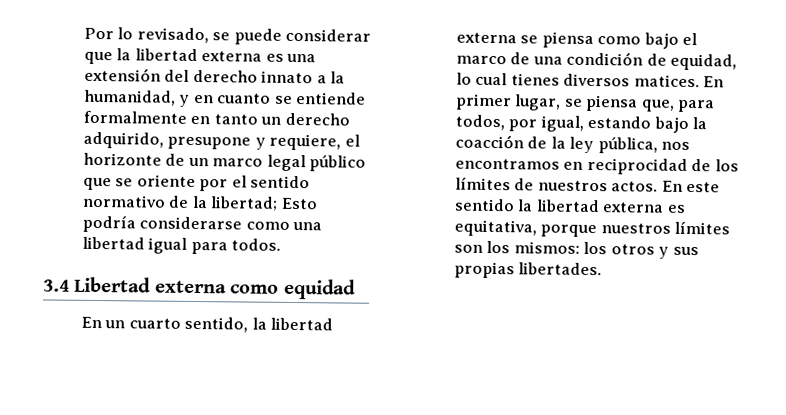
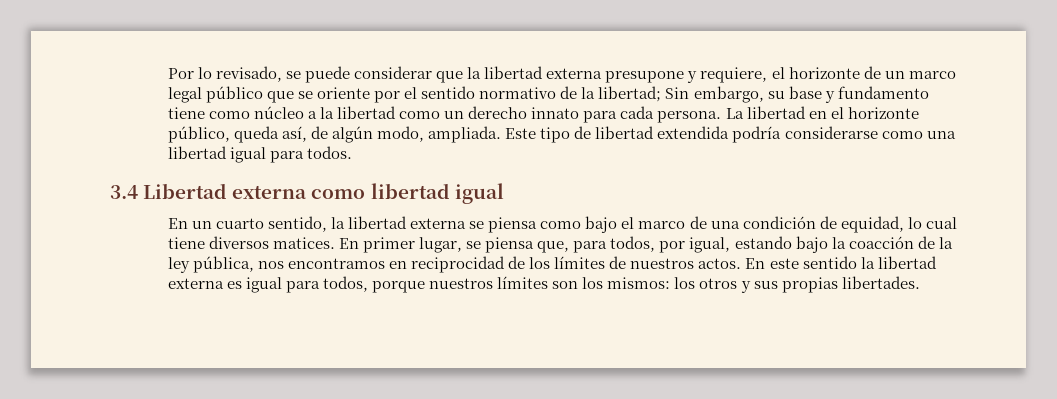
[265,53,317,63] [83,67,346,84] [83,89,367,107] [82,110,350,126] [82,131,164,149] es una extensión del derecho innato a la humanidad, y en cuanto se entiende formalmente en tanto un derecho adquirido, -> (603, 73) none
[280,197,318,210] Esto -> [665,86,929,103] [167,106,919,123] [167,126,730,143] Sin embargo, su base y fundamento tiene como núcleo a la libertad como un derecho innato para cada persona. La libertad en el horizonte público, queda así, de algún modo, ampliada. Este tipo de libertad extendida
[283,278,356,300] equidad -> [370,183,504,204] libertad igual
[510,73,560,86] tienes -> [167,237,205,249] tiene
[453,219,537,237] equitativa, -> [245,276,369,293] igual para todos,

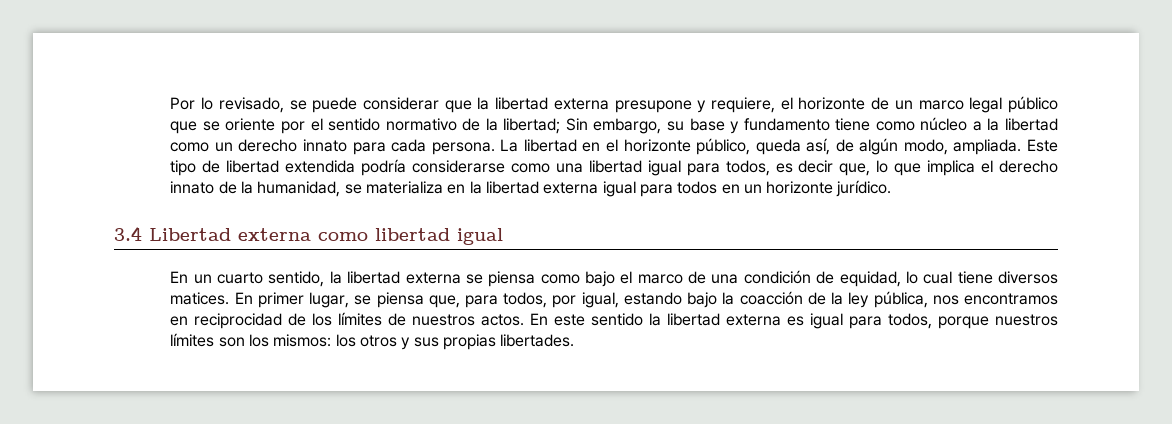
[307,146,353,159] todos. -> [725,160,1059,176] [170,180,892,197] todos, es decir que, lo que implica el derecho innato de la humanidad, se materializa en la libertad externa igual para todos en un horizonte jurídico.

